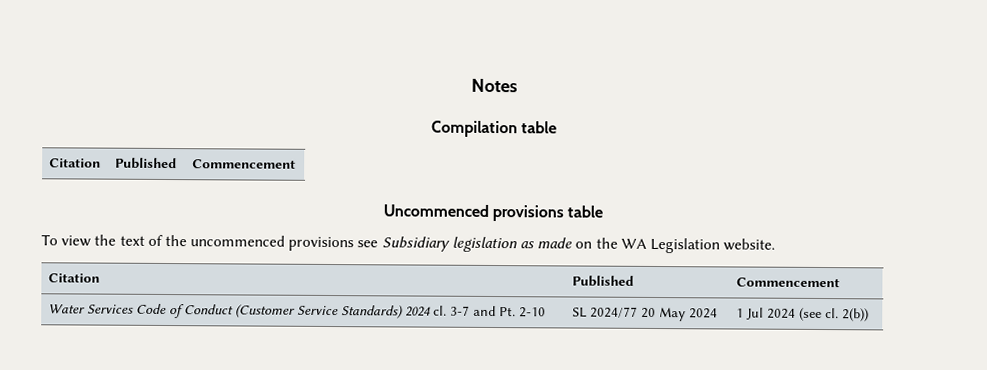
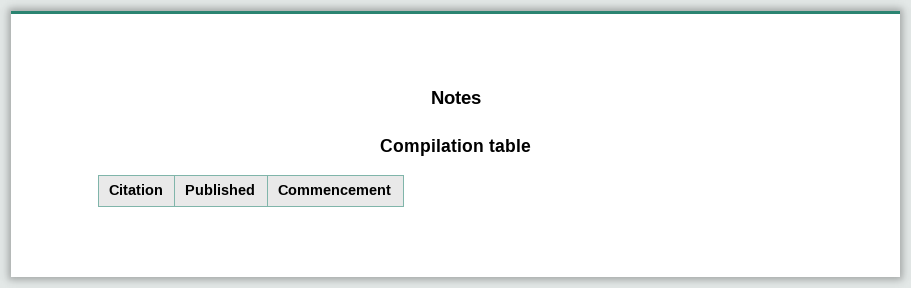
[382,204,604,222] [41,234,776,254] [48,273,101,283] [572,275,635,287] [736,277,841,288] [48,303,547,319] [572,306,719,322] [736,307,870,322] // Uncommenced provisions table // To view the text of the uncommenced provisions see Subsidiary legislation as made on the WA Legislation website. // Citation | Published | Commencement // Water Services Code of Conduct (Customer Service Standards) 2024 cl. 3-7 and Pt. 2-10 | SL 2024/77 20 May 2024 | 1 Jul 2024 (see cl. 2(b)) -> (391, 190) none

